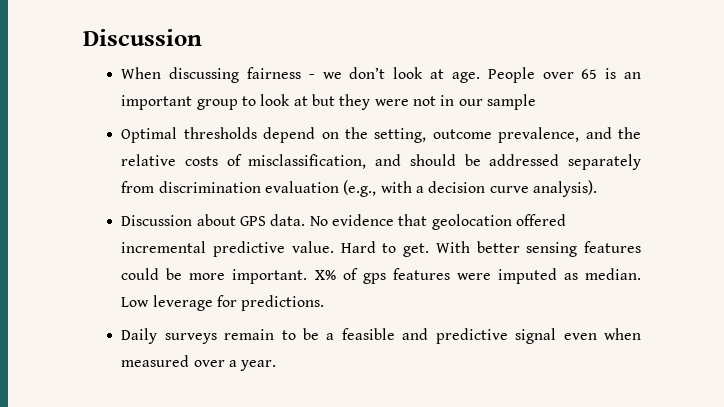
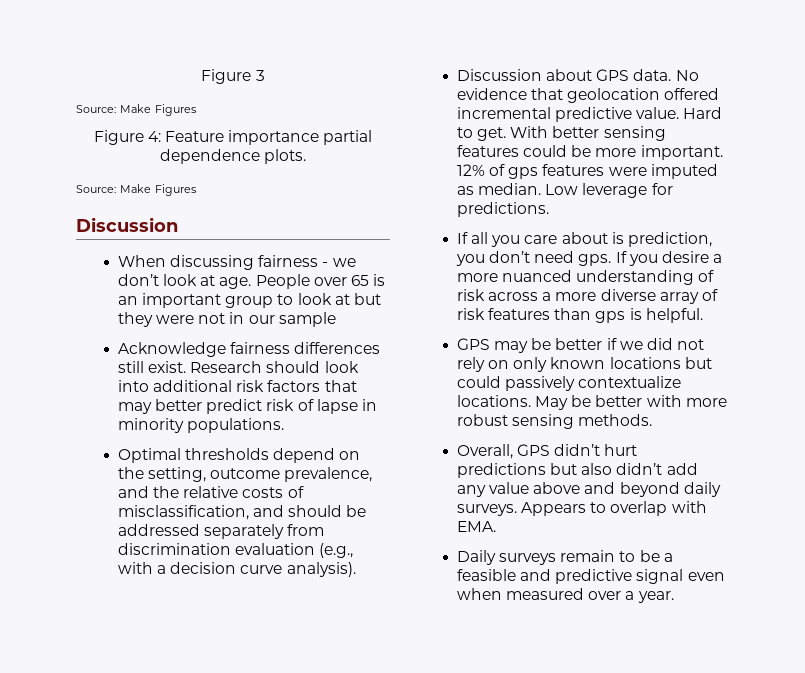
(83, 37) none -> [201,69,265,84] [76,104,198,116] [93,130,373,145] [159,149,307,164] [76,184,198,196] Figure 3 // Source: Make Figures // Figure 4: Feature importance partial dependence plots. // Source: Make Figures //
(536, 102) none -> [117,342,381,357] [117,361,359,373] [117,380,357,392] [117,399,377,414] [117,418,284,433] // Acknowledge fairness differences still exist. Research should look into additional risk factors that may better predict risk of lapse in minority populations.
[314,270,336,280] X% -> [456,164,485,176] 12%
(325, 303) none -> [456,232,712,247] [455,251,723,266] [456,270,715,285] [456,289,718,304] [456,308,703,323] [456,338,705,353] [456,357,712,372] [456,376,682,391] [456,395,727,410] [456,414,653,429] [456,444,638,459] [456,463,698,478] [456,482,721,497] [456,501,707,516] [456,521,496,532] // If all you care about is prediction, you don’t need gps. If you desire a more nuanced understanding of risk across a more diverse array of risk features than gps is helpful. // GPS may be better if we did not rely on only known locations but could passively contextualize locations. May be better with more robust sensing methods. // Overall, GPS didn’t hurt predictions but also didn’t add any value above and beyond daily surveys. Appears to overlap with EMA.

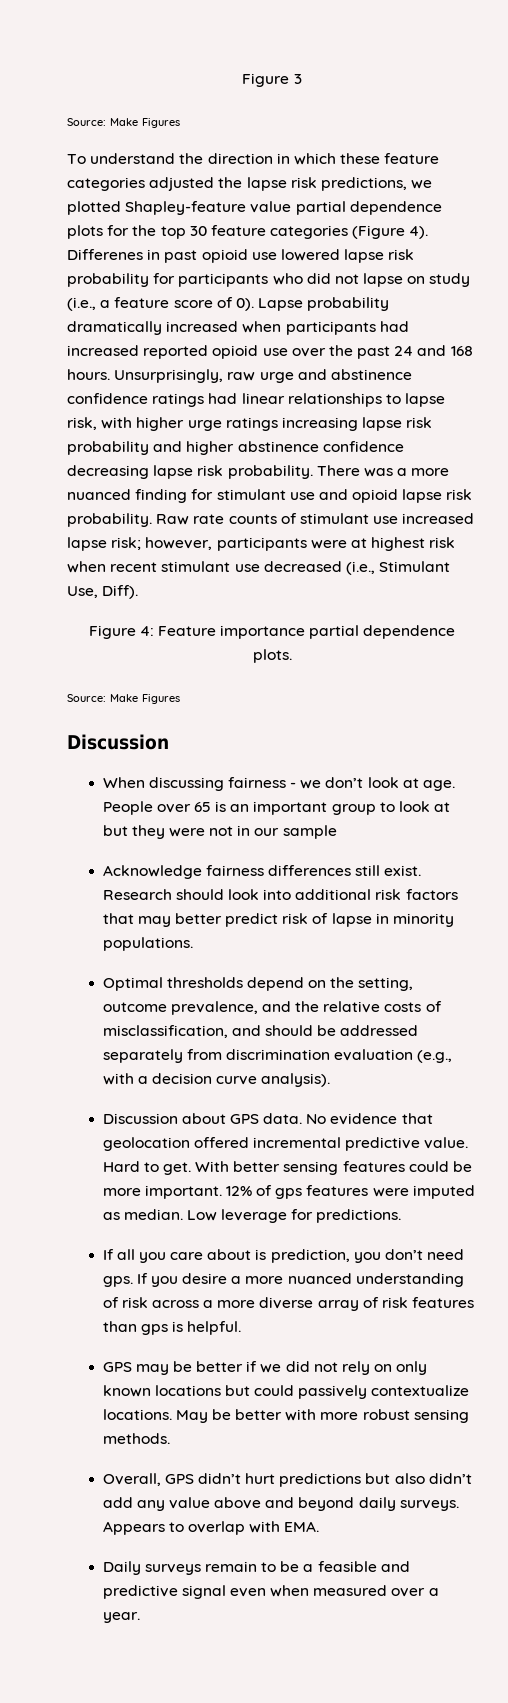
(198, 110) none -> [67,153,440,165] [67,177,433,191] [67,201,442,215] [67,225,429,239] [67,249,415,263] [67,273,471,287] [67,297,390,311] [67,321,409,335] [67,345,473,359] [67,369,412,383] [67,393,446,407] [67,417,433,431] [67,441,404,455] [67,465,450,479] [67,489,473,503] [67,513,475,527] [67,537,456,551] [67,561,451,575] [67,585,139,599] // To understand the direction in which these feature categories adjusted the lapse risk predictions, we plotted Shapley-feature value partial dependence plots for the top 30 feature categories (Figure 4). Differenes in past opioid use lowered lapse risk probability for participants who did not lapse on study (i.e., a feature score of 0). Lapse probability dramatically increased when participants had increased reported opioid use over the past 24 and 168 hours. Unsurprisingly, raw urge and abstinence confidence ratings had linear relationships to lapse risk, with higher urge ratings increasing lapse risk probability and higher abstinence confidence decreasing lapse risk probability. There was a more nuanced finding for stimulant use and opioid lapse risk probability. Raw rate counts of stimulant use increased lapse risk; however, participants were at highest risk when recent stimulant use decreased (i.e., Stimulant Use, Diff).

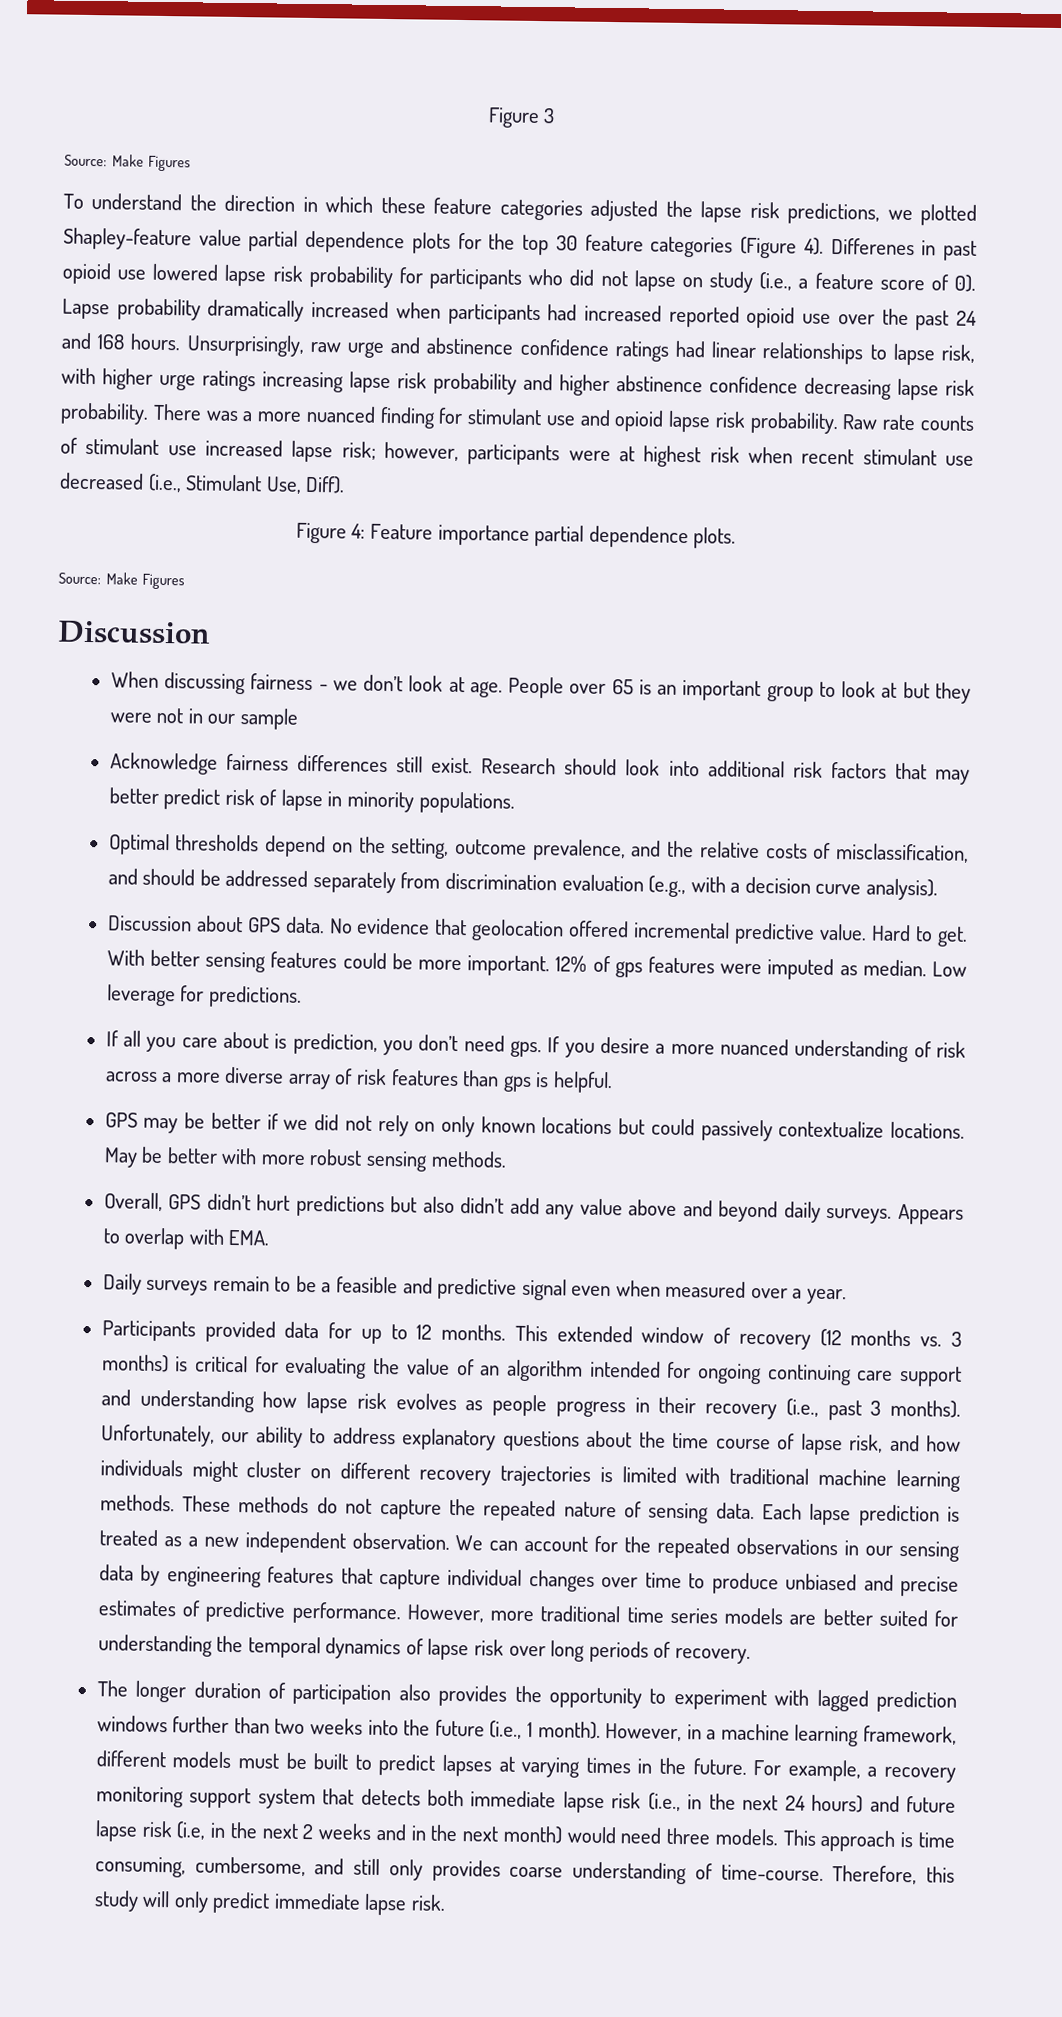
(140, 1617) none -> [101,1320,962,1350] [101,1354,962,1387] [100,1389,962,1421] [100,1424,962,1456] [99,1459,961,1492] [99,1494,961,1527] [98,1529,960,1562] [98,1564,960,1597] [97,1600,958,1627] [97,1634,751,1665] [96,1680,957,1713] [96,1715,957,1747] [95,1750,957,1783] [95,1786,956,1814] [94,1820,955,1852] [94,1856,955,1885] [93,1890,446,1916] // Participants provided data for up to 12 months. This extended window of recovery (12 months vs. 3 months) is critical for evaluating the value of an algorithm intended for ongoing continuing care support and understanding how lapse risk evolves as people progress in their recovery (i.e., past 3 months). Unfortunately, our ability to address explanatory questions about the time course of lapse risk, and how individuals might cluster on different recovery trajectories is limited with traditional machine learning methods. These methods do not capture the repeated nature of sensing data. Each lapse prediction is treated as a new independent observation. We can account for the repeated observations in our sensing data by engineering features that capture individual changes over time to produce unbiased and precise estimates of predictive performance. However, more traditional time series models are better suited for understanding the temporal dynamics of lapse risk over long periods of recovery. // The longer duration of participation also provides the opportunity to experiment with lagged prediction windows further than two weeks into the future (i.e., 1 month). However, in a machine learning framework, different models must be built to predict lapses at varying times in the future. For example, a recovery monitoring support system that detects both immediate lapse risk (i.e., in the next 24 hours) and future lapse risk (i.e, in the next 2 weeks and in the next month) would need three models. This approach is time consuming, cumbersome, and still only provides coarse understanding of time-course. Therefore, this study will only predict immediate lapse risk.

